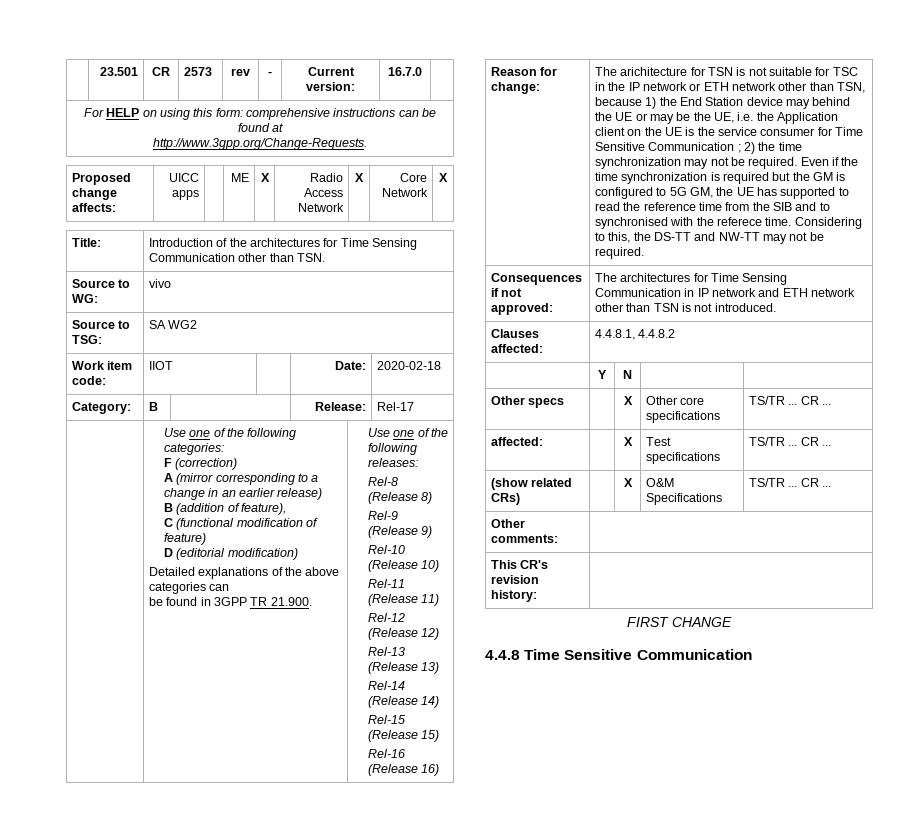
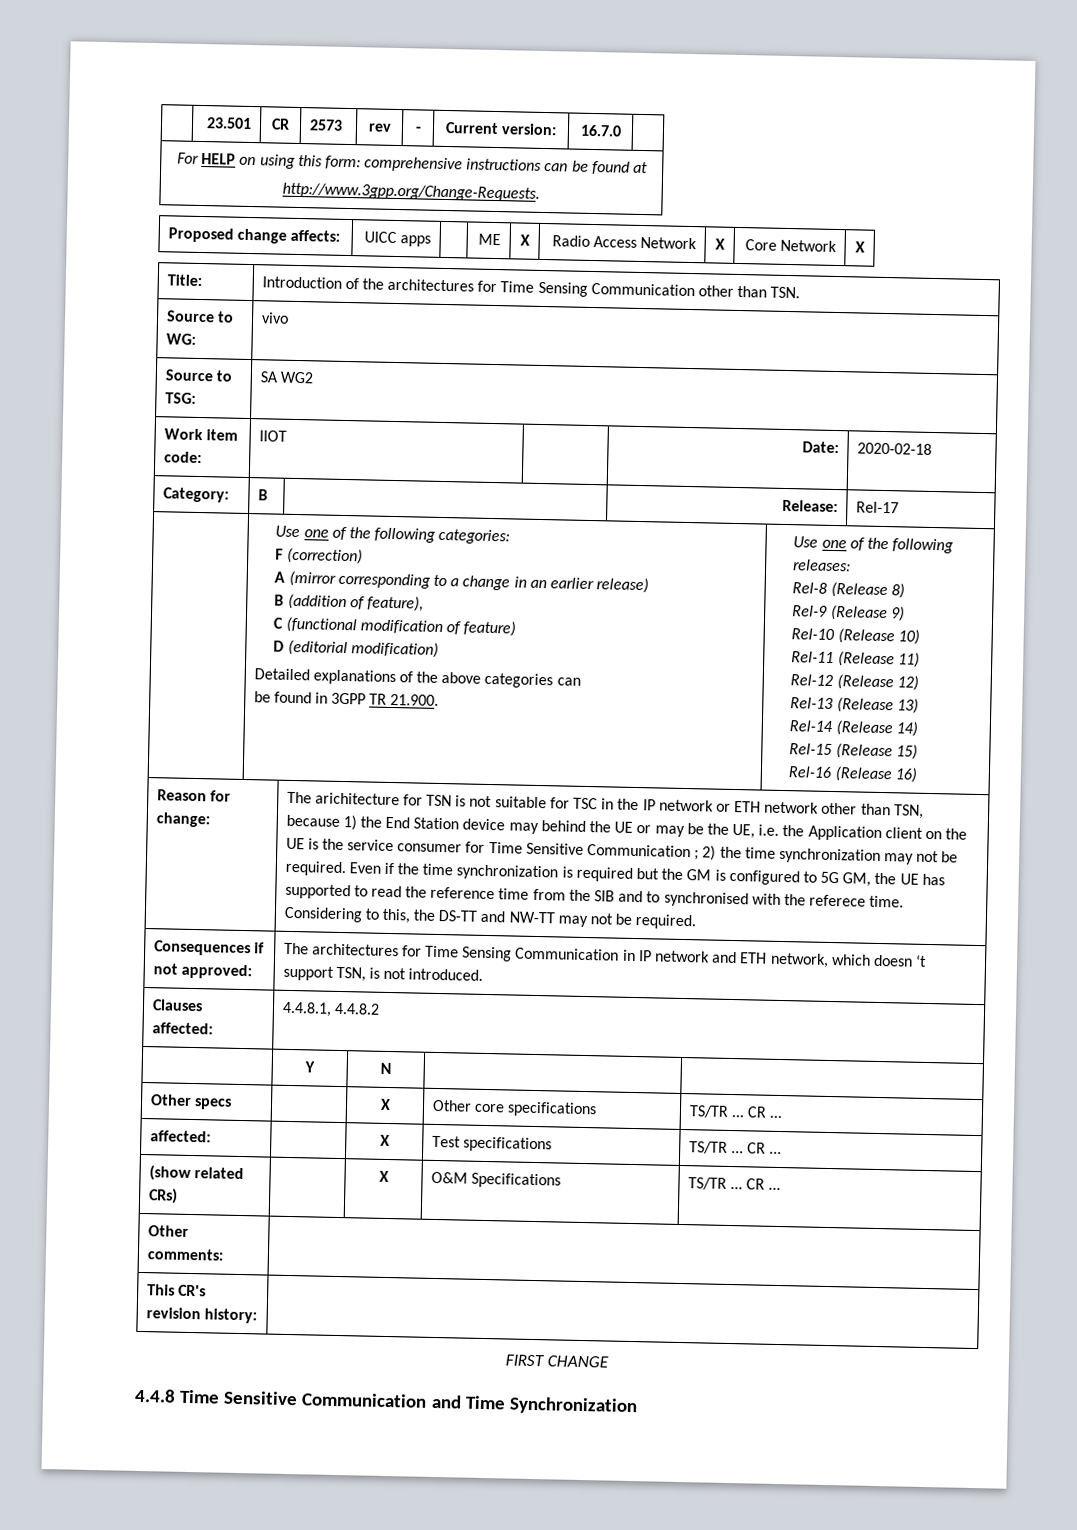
[811,288,856,297] [594,303,679,312] network other than TSN -> [769,952,928,968] [282,965,366,982] network, which doesn ‘t support TSN,
(752, 654) none -> [430,1394,638,1416] and Time Synchronization

